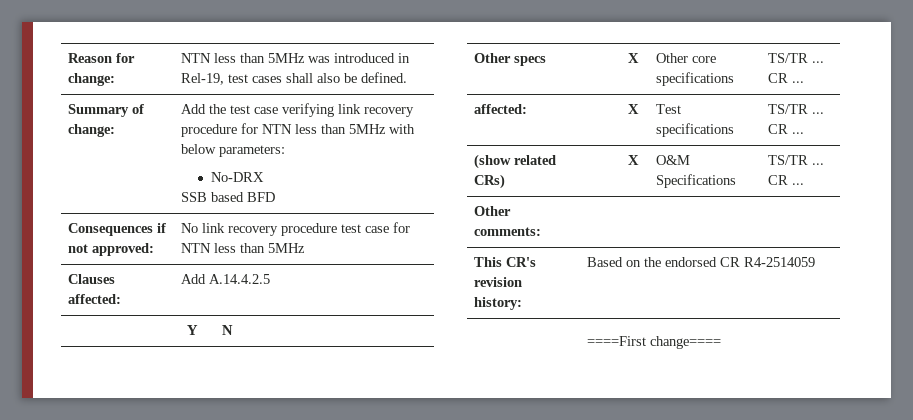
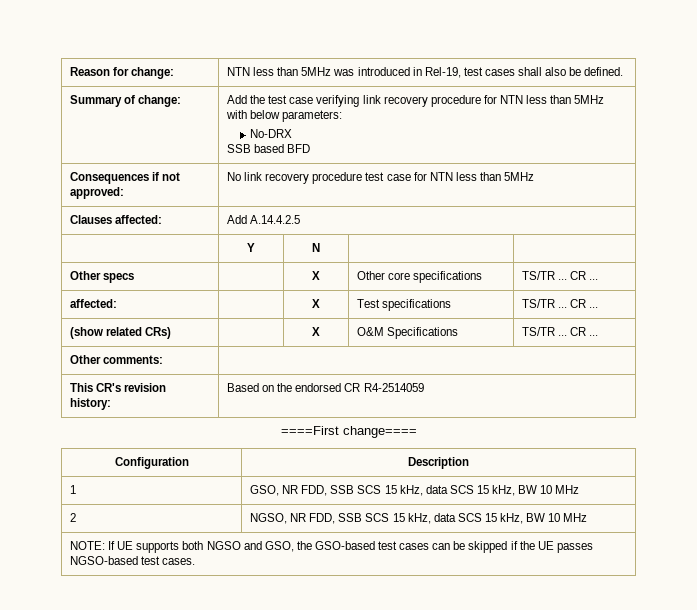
(721, 342) none -> [114,457,189,469] [408,457,469,469] [69,485,76,494] [249,485,580,496] [69,513,76,522] [249,513,588,524] [69,541,593,553] [69,556,196,565] // Configuration | Description // 1 | GSO, NR FDD, SSB SCS 15 kHz, data SCS 15 kHz, BW 10 MHz // 2 | NGSO, NR FDD, SSB SCS 15 kHz, data SCS 15 kHz, BW 10 MHz // NOTE: If UE supports both NGSO and GSO, the GSO-based test cases can be skipped if the UE passes NGSO-based test cases.

